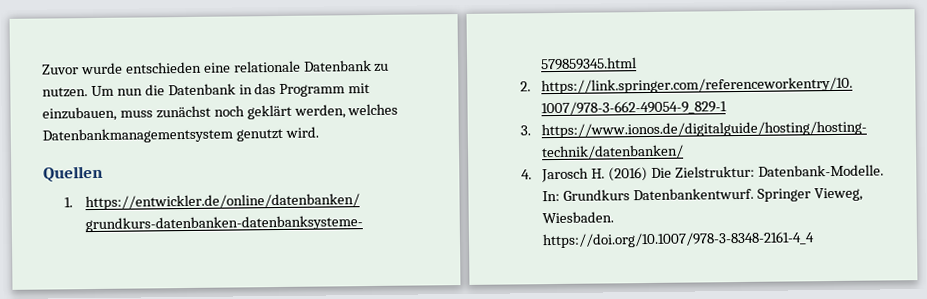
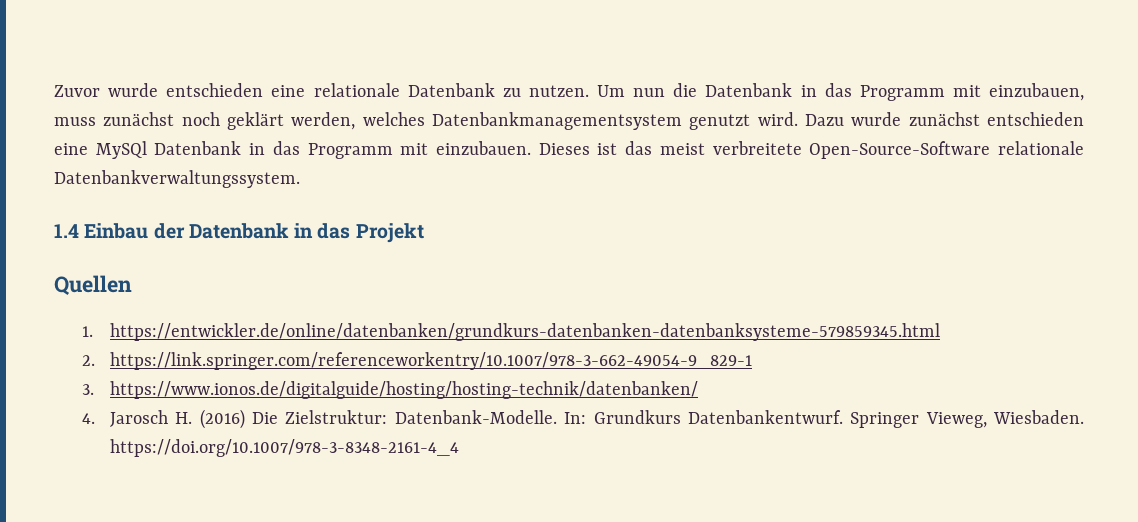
(319, 132) none -> [805,112,1085,126] [54,141,1084,159] [54,170,300,188] [54,223,424,243] Dazu wurde zunächst entschieden eine MySQl Datenbank in das Programm mit einzubauen. Dieses ist das meist verbreitete Open-Source-Software relationale Datenbankverwaltungssystem. // 1.4 Einbau der Datenbank in das Projekt

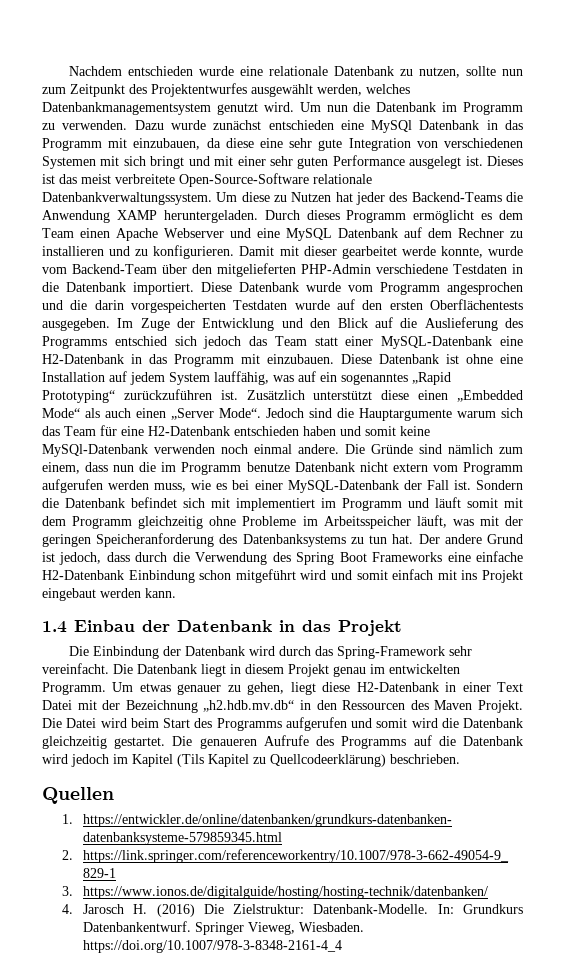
[54,83,264,97] Zuvor wurde entschieden -> [68,66,234,76] Nachdem entschieden wurde
[528,83,1084,101] [54,112,284,130] nutzen. Um nun die Datenbank in das Programm mit einzubauen, muss zunächst noch geklärt -> [418,66,523,78] [42,83,313,97] nutzen, sollte nun zum Zeitpunkt des Projektentwurfes ausgewählt
(798, 119) none -> [299,102,523,115] [42,120,128,130] Um nun die Datenbank im Programm zu verwenden.
[436,141,531,155] einzubauen. -> [133,138,523,151] [42,155,483,169] einzubauen, da diese eine sehr gute Integration von verschiedenen Systemen mit sich bringt und mit einer sehr guten Performance ausgelegt ist.
(300, 179) none -> [216,192,523,205] [42,210,523,223] [42,227,523,241] [42,245,524,259] [42,263,523,277] [42,282,523,295] [42,299,523,313] [42,317,524,331] [42,336,523,349] [42,354,523,367] [42,371,451,385] [42,389,523,403] [42,408,523,421] [42,425,430,436] [42,444,523,457] [42,462,523,475] [42,479,523,493] [42,497,523,511] [42,515,524,529] [42,533,523,547] [42,551,523,565] [42,569,524,583] [42,588,176,601] Um diese zu Nutzen hat jeder des Backend-Teams die Anwendung XAMP heruntergeladen. Durch dieses Programm ermöglicht es dem Team einen Apache Webserver und eine MySQL Datenbank auf dem Rechner zu installieren und zu konfigurieren. Damit mit dieser gearbeitet werde konnte, wurde vom Backend-Team über den mitgelieferten PHP-Admin verschiedene Testdaten in die Datenbank importiert. Diese Datenbank wurde vom Programm angesprochen und die darin vorgespeicherten Testdaten wurde auf den ersten Oberflächentests ausgegeben. Im Zuge der Entwicklung und den Blick auf die Auslieferung des Programms entschied sich jedoch das Team statt einer MySQL-Datenbank eine H2-Datenbank in das Programm mit einzubauen. Diese Datenbank ist ohne eine Installation auf jedem System lauffähig, was auf ein sogenanntes „Rapid Prototyping“ zurückzuführen ist. Zusätzlich unterstützt diese einen „Embedded Mode“ als auch einen „Server Mode“. Jedoch sind die Hauptargumente warum sich das Team für eine H2-Datenbank entschieden haben und somit keine MySQl-Datenbank verwenden noch einmal andere. Die Gründe sind nämlich zum einem, dass nun die im Programm benutze Datenbank nicht extern vom Programm aufgerufen werden muss, wie es bei einer MySQL-Datenbank der Fall ist. Sondern die Datenbank befindet sich mit implementiert im Programm und läuft somit mit dem Programm gleichzeitig ohne Probleme im Arbeitsspeicher läuft, was mit der geringen Speicheranforderung des Datenbanksystems zu tun hat. Der andere Grund ist jedoch, dass durch die Verwendung des Spring Boot Frameworks eine einfache H2-Datenbank Einbindung schon mitgeführt wird und somit einfach mit ins Projekt eingebaut werden kann.
(424, 233) none -> [68,646,472,659] [42,663,460,677] [42,682,523,695] [42,700,524,713] [42,717,523,731] [42,735,523,749] [42,754,460,767] // Die Einbindung der Datenbank wird durch das Spring-Framework sehr vereinfacht. Die Datenbank liegt in diesem Projekt genau im entwickelten Programm. Um etwas genauer zu gehen, liegt diese H2-Datenbank in einer Text Datei mit der Bezeichnung „h2.hdb.mv.db“ in den Ressourcen des Maven Projekt. Die Datei wird beim Start des Programms aufgerufen und somit wird die Datenbank gleichzeitig gestartet. Die genaueren Aufrufe des Programms auf die Datenbank wird jedoch im Kapitel (Tils Kapitel zu Quellcodeerklärung) beschrieben.

